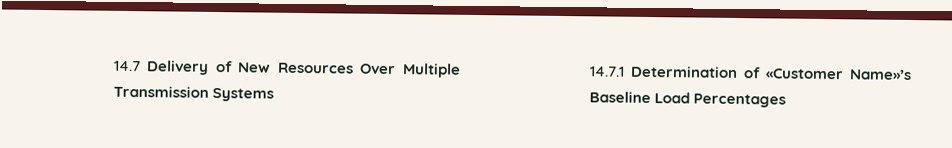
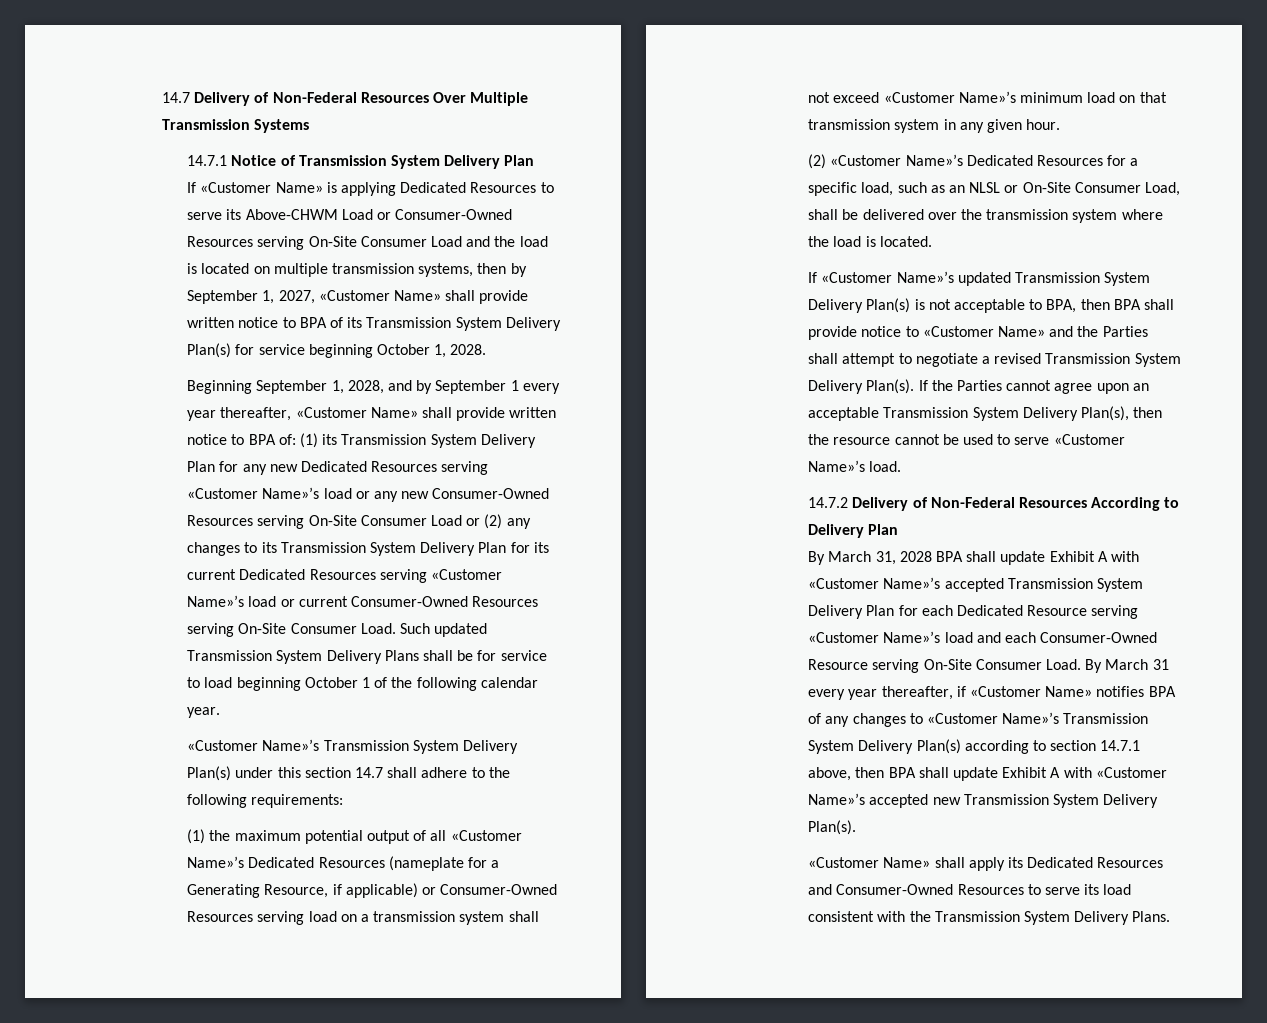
[238,62,272,73] New -> [272,92,357,103] Non-Federal
[630,65,912,81] [589,91,787,108] Determination of «Customer Name»’s Baseline Load Percentages -> [231,155,535,169] [187,182,554,196] [187,209,513,220] [187,236,548,250] [187,263,527,277] [187,290,529,304] [187,317,561,331] [187,343,487,358] [187,380,560,394] [187,407,557,421] [187,433,536,448] [187,461,489,475] [187,487,550,502] [187,514,531,529] [187,542,549,556] [187,569,503,583] [187,595,539,607] [187,623,488,637] [187,650,547,664] [187,677,538,691] [187,707,221,718] [187,739,519,754] [187,766,510,781] [187,794,344,808] [187,829,522,844] [187,856,500,871] [187,883,558,898] [187,911,539,925] [808,91,1167,103] [808,119,1061,133] [808,154,1139,169] [808,182,1180,196] [808,209,1163,223] [808,236,932,247] [808,271,1151,286] [808,298,1174,313] [808,326,1148,340] [808,353,1181,367] [808,379,1149,394] [808,406,1163,421] [808,434,1125,445] [808,460,902,472] [808,497,1180,511] [808,524,899,538] [808,551,1139,565] [808,577,1144,592] [808,605,1139,619] [808,631,1158,643] [808,659,1169,673] [808,686,1176,700] [808,712,1149,727] [808,739,1141,754] [808,767,1167,781] [808,793,1159,808] [808,820,857,835] [808,857,1164,871] [808,884,1132,895] [808,911,1171,925] Notice of Transmission System Delivery Plan // If «Customer Name» is applying Dedicated Resources to serve its Above-CHWM Load or Consumer-Owned Resources serving On-Site Consumer Load and the load is located on multiple transmission systems, then by September 1, 2027, «Customer Name» shall provide written notice to BPA of its Transmission System Delivery Plan(s) for service beginning October 1, 2028. // Beginning September 1, 2028, and by September 1 every year thereafter, «Customer Name» shall provide written notice to BPA of: (1) its Transmission System Delivery Plan for any new Dedicated Resources serving «Customer Name»’s load or any new Consumer-Owned Resources serving On-Site Consumer Load or (2) any changes to its Transmission System Delivery Plan for its current Dedicated Resources serving «Customer Name»’s load or current Consumer-Owned Resources serving On-Site Consumer Load. Such updated Transmission System Delivery Plans shall be for service to load beginning October 1 of the following calendar year. // «Customer Name»’s Transmission System Delivery Plan(s) under this section 14.7 shall adhere to the following requirements: // (1) the maximum potential output of all «Customer Name»’s Dedicated Resources (nameplate for a Generating Resource, if applicable) or Consumer-Owned Resources serving load on a transmission system shall not exceed «Customer Name»’s minimum load on that transmission system in any given hour. // (2) «Customer Name»’s Dedicated Resources for a specific load, such as an NLSL or On-Site Consumer Load, shall be delivered over the transmission system where the load is located. // If «Customer Name»’s updated Transmission System Delivery Plan(s) is not acceptable to BPA, then BPA shall provide notice to «Customer Name» and the Parties shall attempt to negotiate a revised Transmission System Delivery Plan(s). If the Parties cannot agree upon an acceptable Transmission System Delivery Plan(s), then the resource cannot be used to serve «Customer Name»’s load. // 14.7.2 Delivery of Non-Federal Resources According to Delivery Plan // By March 31, 2028 BPA shall update Exhibit A with «Customer Name»’s accepted Transmission System Delivery Plan for each Dedicated Resource serving «Customer Name»’s load and each Consumer-Owned Resource serving On-Site Consumer Load. By March 31 every year thereafter, if «Customer Name» notifies BPA of any changes to «Customer Name»’s Transmission System Delivery Plan(s) according to section 14.7.1 above, then BPA shall update Exhibit A with «Customer Name»’s accepted new Transmission System Delivery Plan(s). // «Customer Name» shall apply its Dedicated Resources and Consumer-Owned Resources to serve its load consistent with the Transmission System Delivery Plans.

